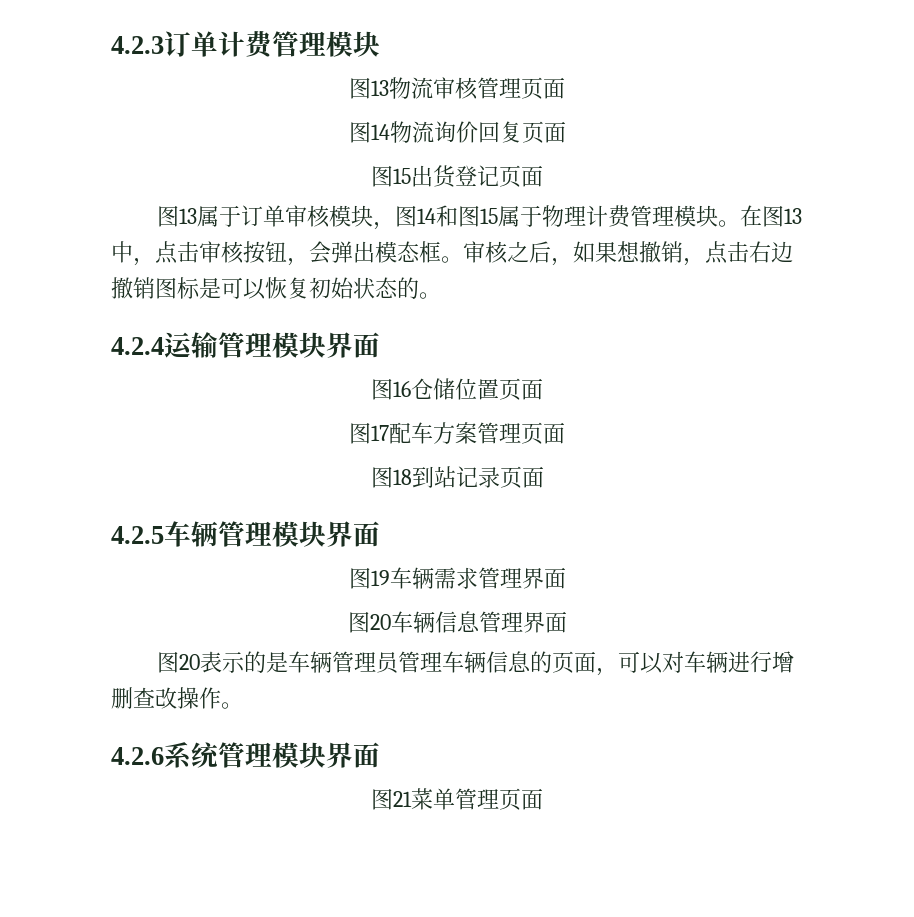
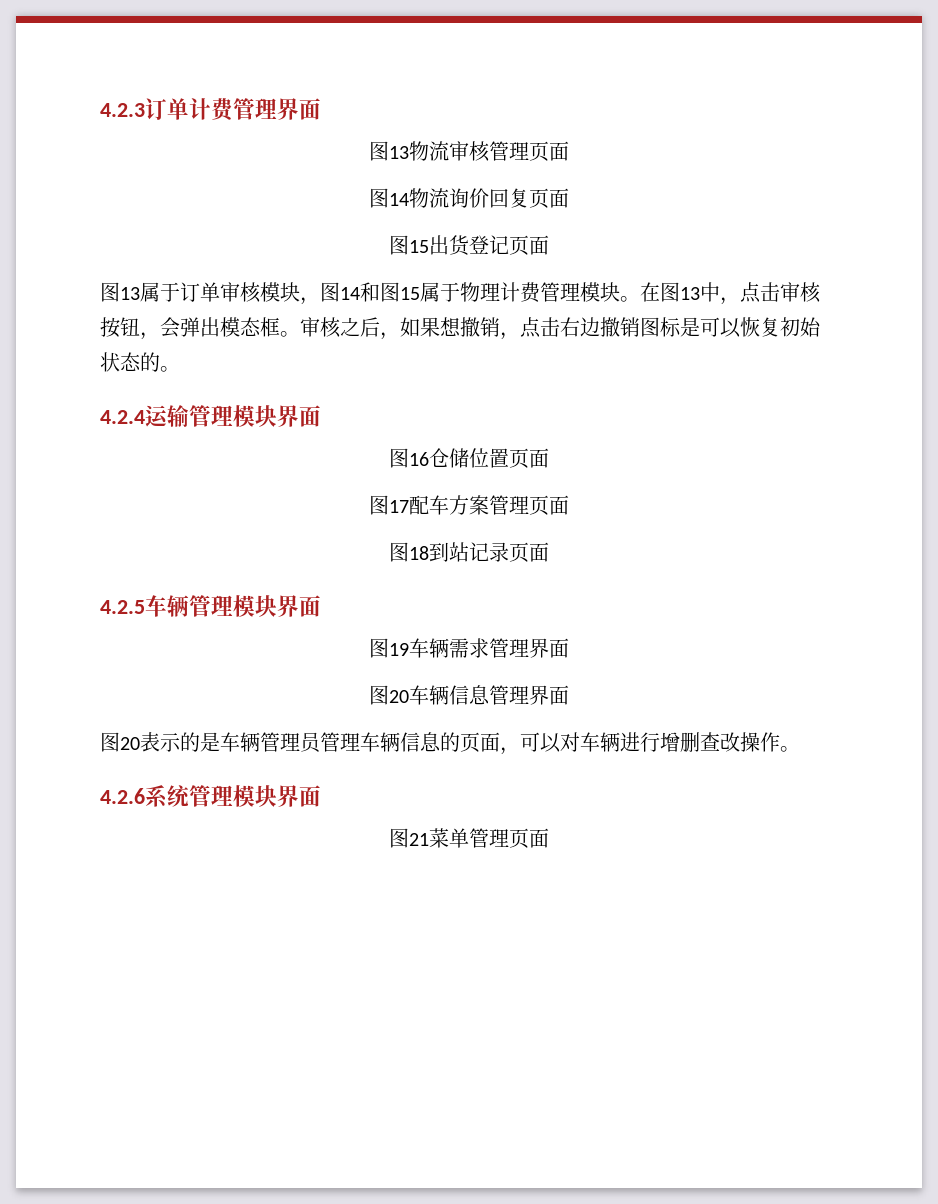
[326,31,380,57] 模块 -> [277,98,321,120] 界面

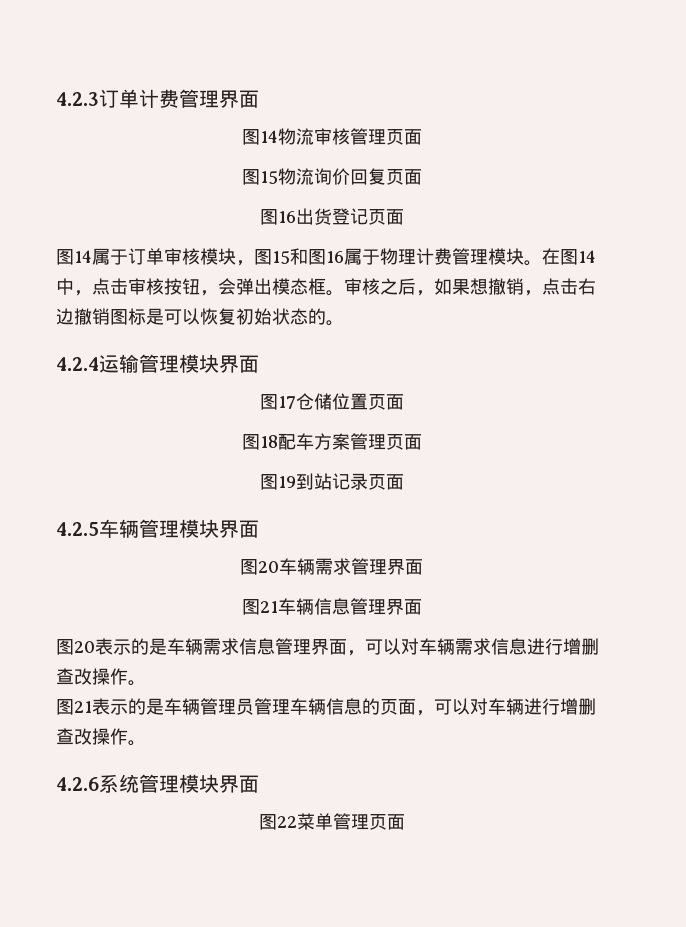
[389,146,409,159] 13 -> [259,130,278,143] 14
[389,193,409,206] 14 -> [259,171,278,184] 15
[409,240,429,253] 15 -> [277,211,296,223] 16
[120,287,140,300] 13 -> [74,250,92,263] 14
[340,282,420,302] 14和图15 -> [272,248,344,265] 15和图16
[680,287,700,300] 13 -> [578,250,596,263] 14
[409,452,429,466] 16 -> [277,396,296,409] 17
[389,500,409,513] 17 -> [259,435,278,448] 18
[409,546,429,560] 18 -> [277,476,296,488] 19
[389,643,409,656] 19 -> [258,561,279,573] 20
[389,690,409,703] 20 -> [259,601,278,613] 21
(260, 742) none -> [203,638,599,656] [56,668,146,686] [56,698,200,715] 需求信息管理界面，可以对车辆需求信息进行增删查改操作。 // 图21表示的是车辆
[409,833,429,846] 21 -> [276,816,297,828] 22

